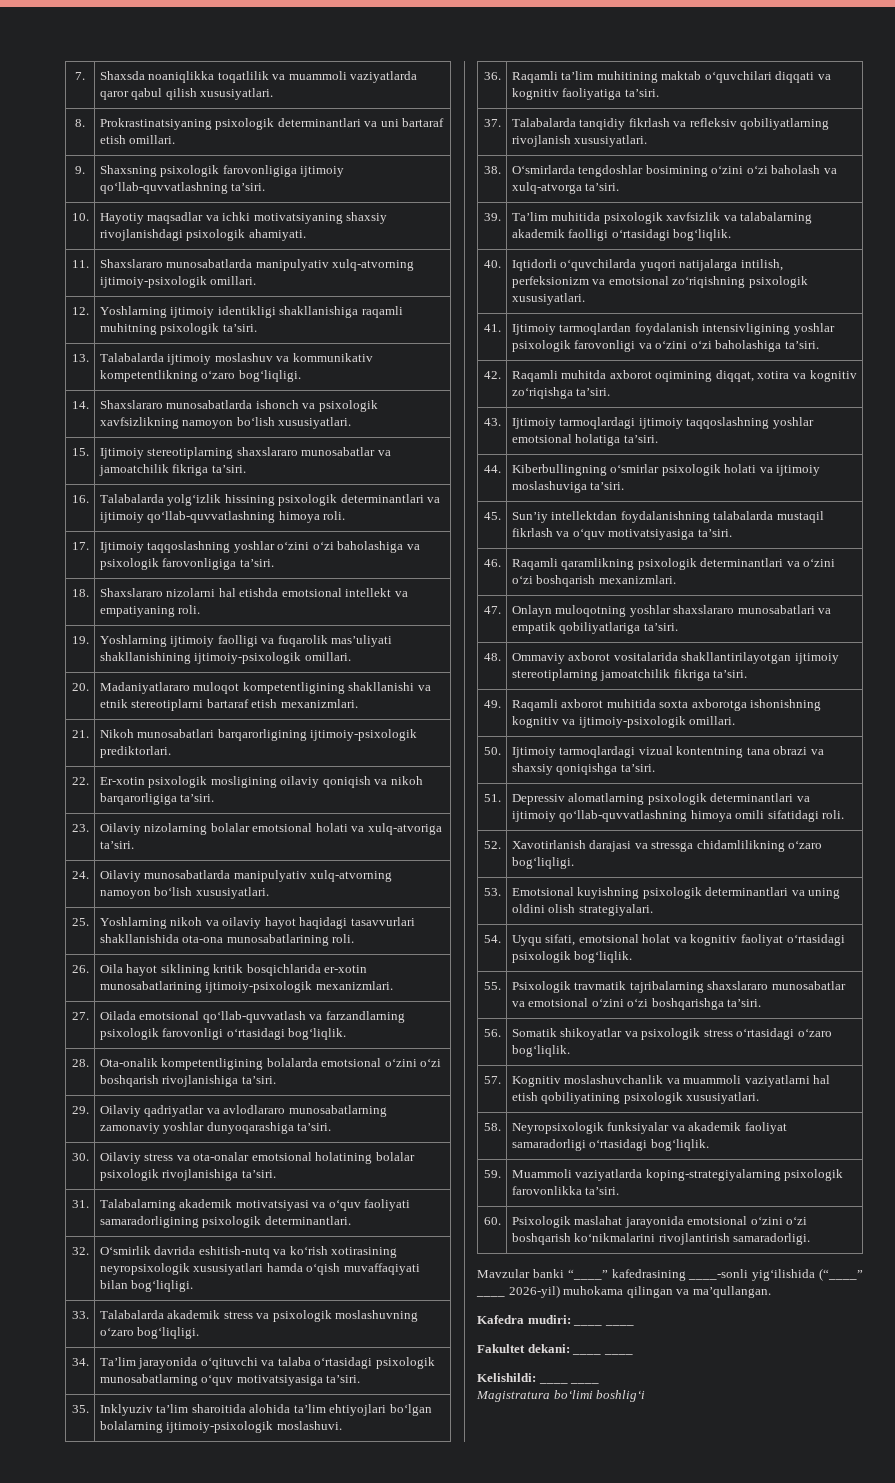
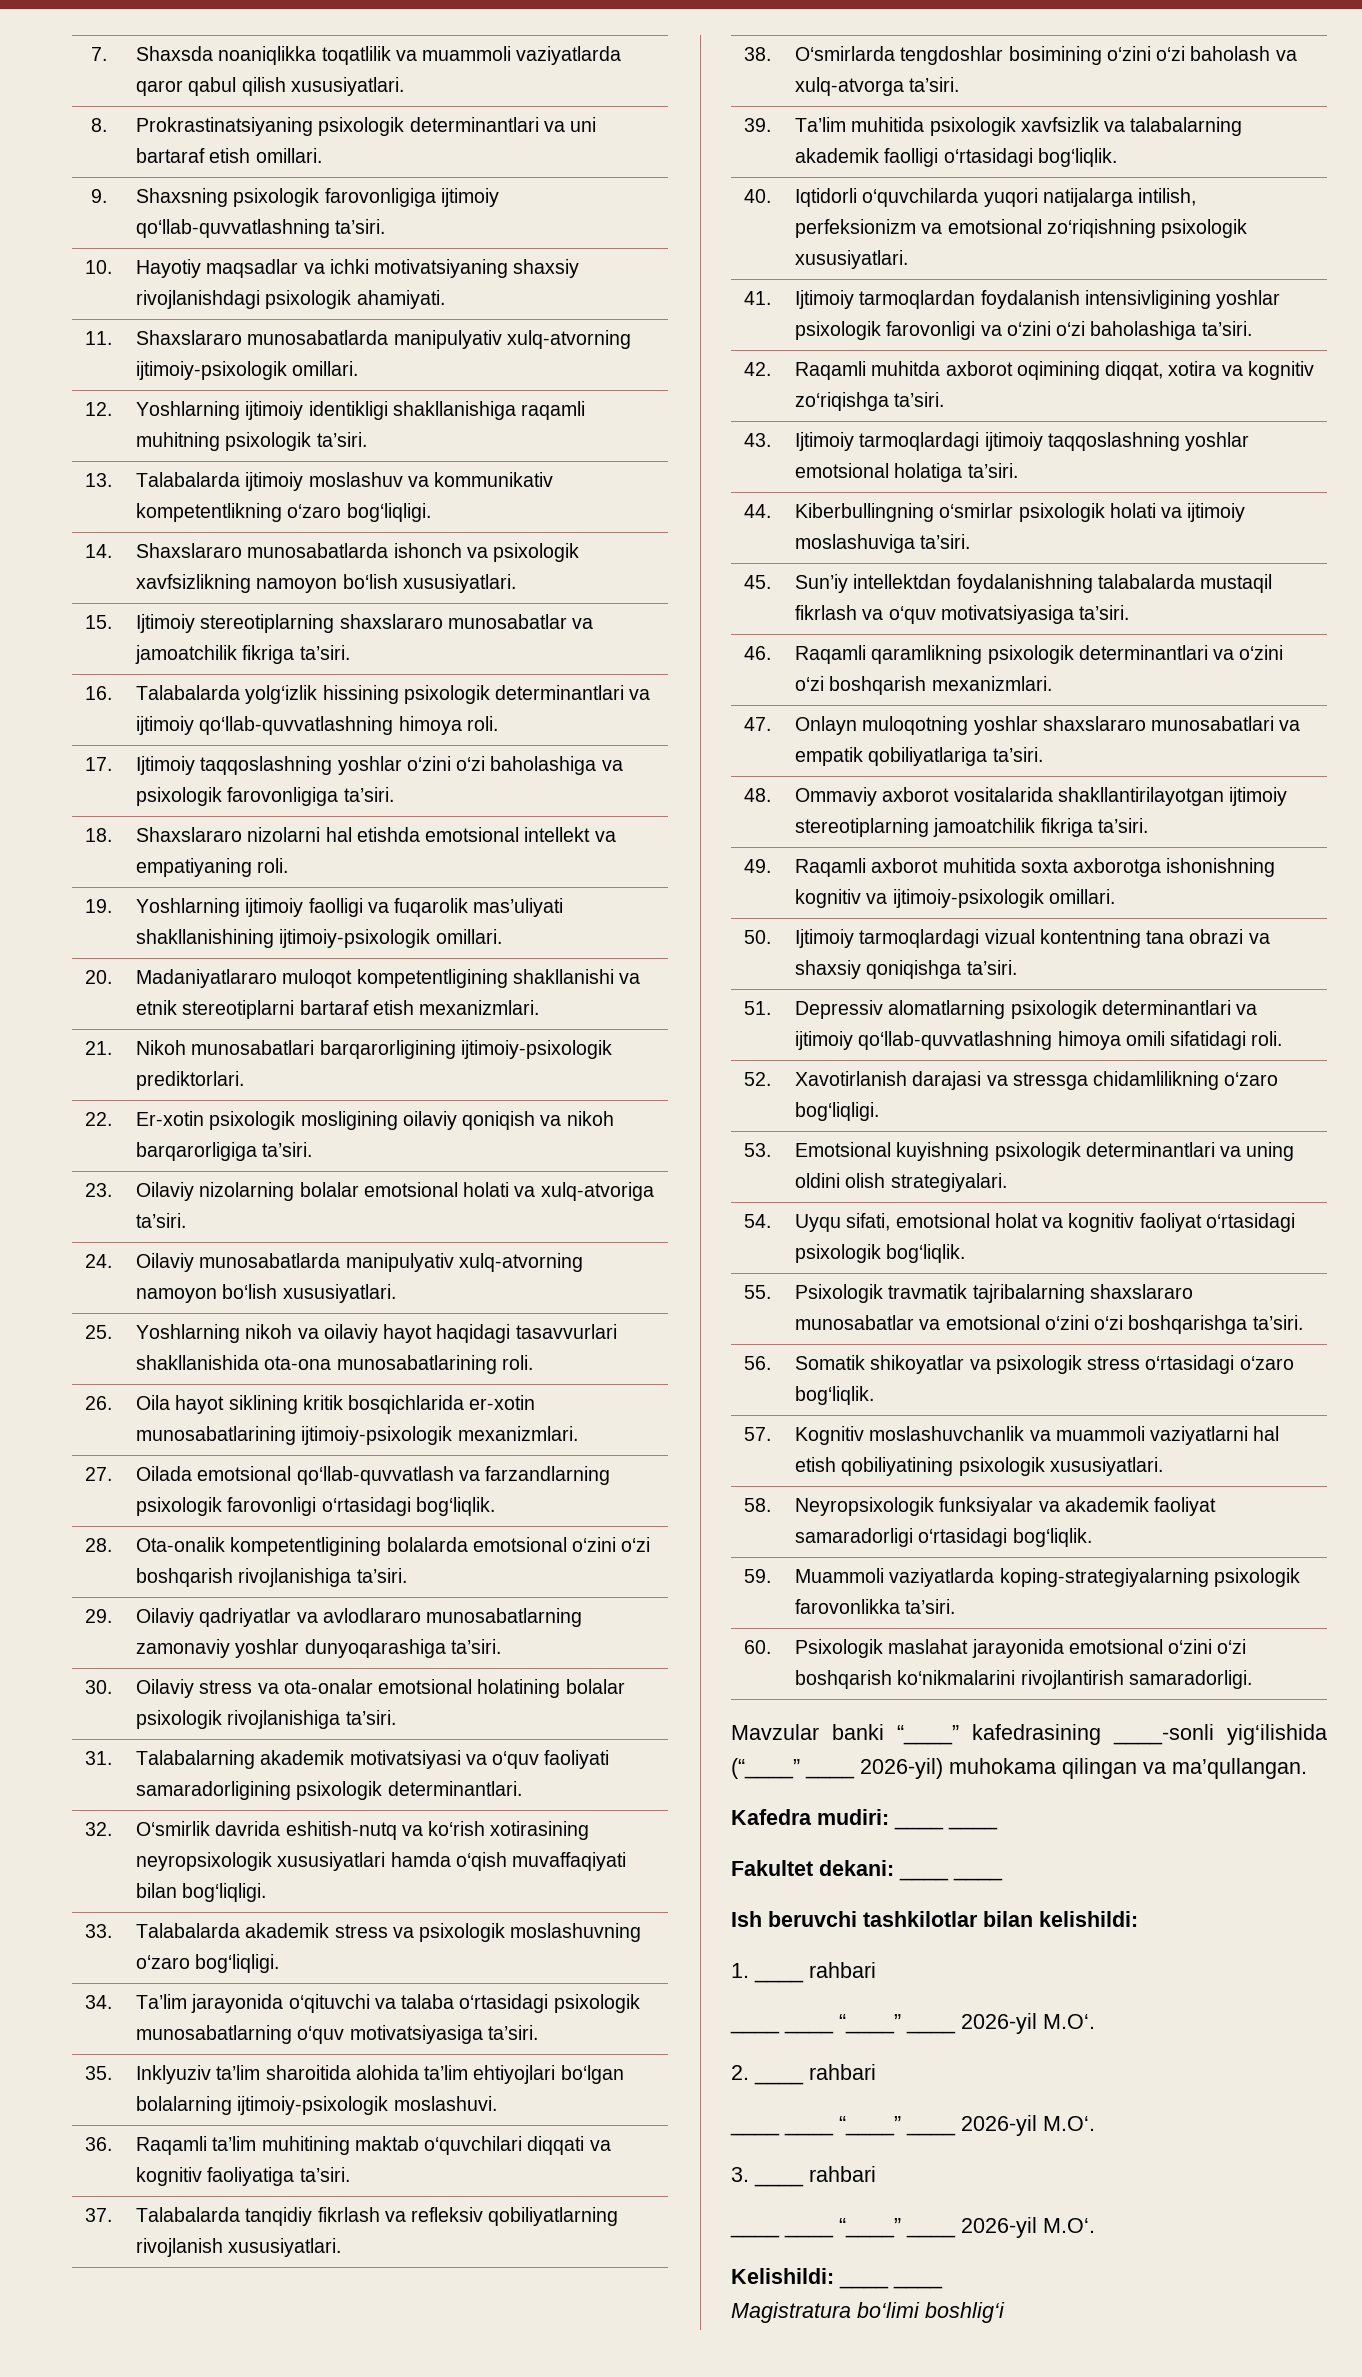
(633, 1354) none -> [731,1911,1138,1927] [731,1963,749,1978] [754,1978,804,1983] [809,1962,876,1978] [730,2013,1095,2034] [731,2065,749,2080] [754,2080,804,2085] [809,2064,876,2080] [730,2115,1095,2136] [731,2167,749,2182] [754,2182,804,2187] [809,2166,876,2182] [730,2217,1095,2238] // Ish beruvchi tashkilotlar bilan kelishildi: // 1. ____ rahbari // ____ ____ “____” ____ 2026-yil M.O‘. // 2. ____ rahbari // ____ ____ “____” ____ 2026-yil M.O‘. // 3. ____ rahbari // ____ ____ “____” ____ 2026-yil M.O‘.

